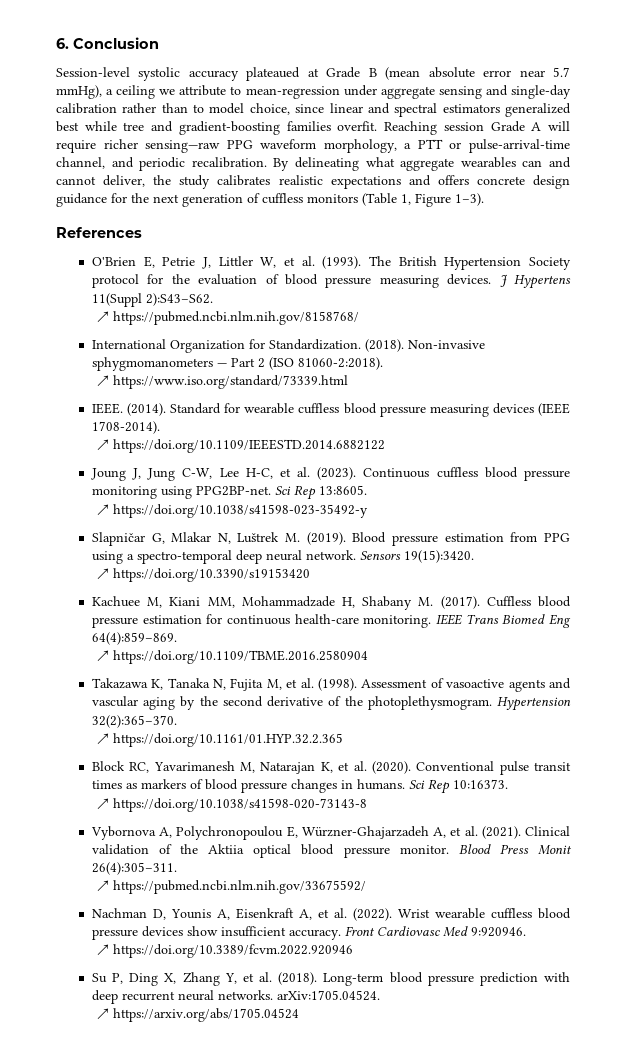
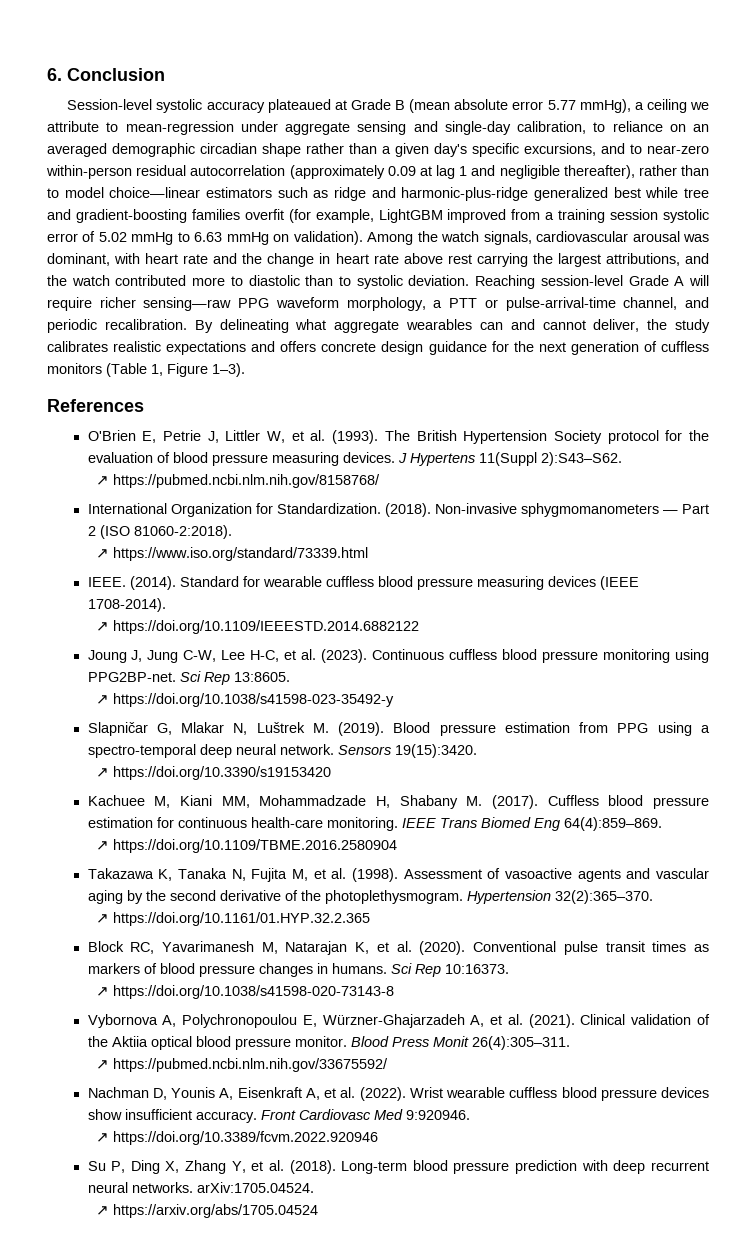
[519,67,570,77] near 5.7 -> [547,100,576,110] 5.77
[56,103,500,117] calibration rather than to model choice, since linear and spectral estimators -> [517,121,709,134] [47,143,709,157] [46,165,709,179] [47,187,529,201] calibration, to reliance on an averaged demographic circadian shape rather than a given day's specific excursions, and to near-zero within-person residual autocorrelation (approximately 0.09 at lag 1 and negligible thereafter), rather than to model choice—linear estimators such as ridge and harmonic-plus-ridge
[337,121,484,135] overfit. Reaching session -> [244,209,709,223] [47,231,709,245] [47,253,709,267] [47,275,623,289] overfit (for example, LightGBM improved from a training session systolic error of 5.02 mmHg to 6.63 mmHg on validation). Among the watch signals, cardiovascular arousal was dominant, with heart rate and the change in heart rate above rest carrying the largest attributions, and the watch contributed more to diastolic than to systolic deviation. Reaching session-level

